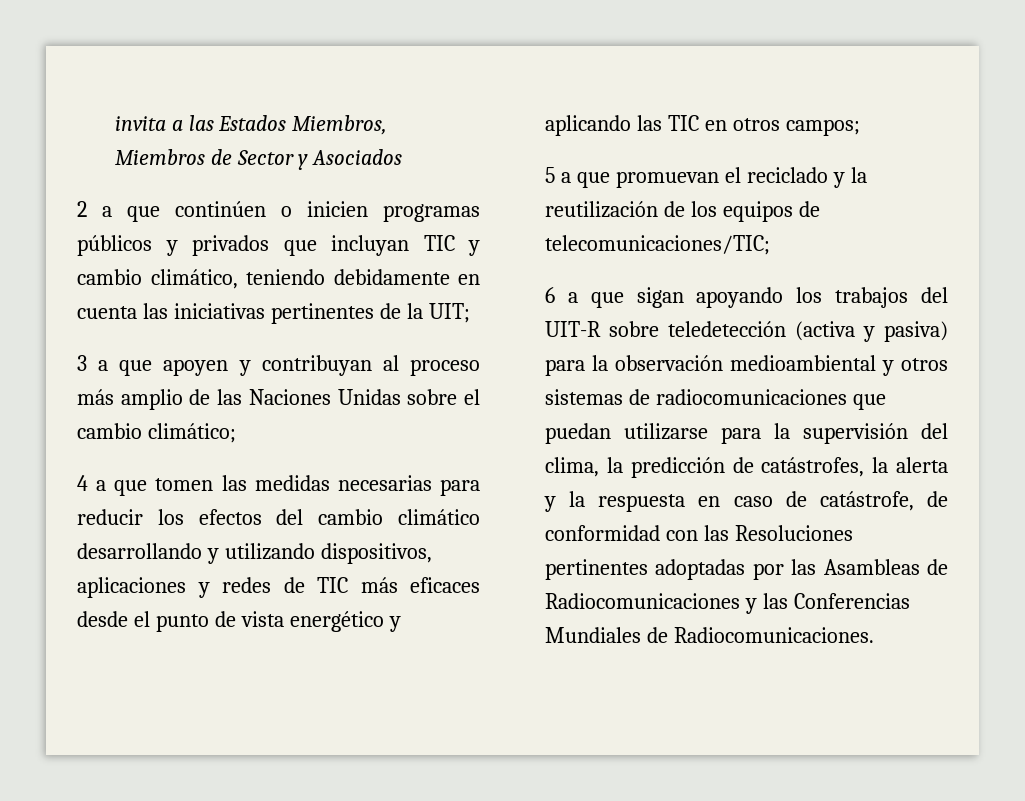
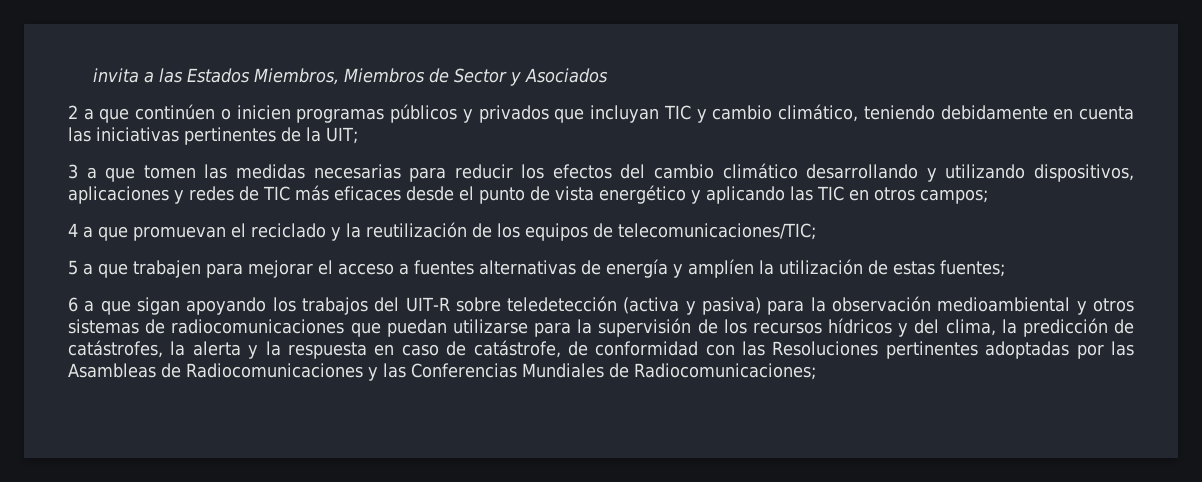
[163,355,481,376] [77,389,481,410] [77,423,236,443] [77,475,148,496] apoyen y contribuyan al proceso más amplio de las Naciones Unidas sobre el cambio climático; // 4 a que -> (136, 174) none
[545,167,555,183] 5 -> [68,223,78,237] 4
(770, 245) none -> [68,259,1005,278] // 5 a que trabajen para mejorar el acceso a fuentes alternativas de energía y amplíen la utilización de estas fuentes;
(908, 433) none -> [697,318,909,337] de los recursos hídricos y
[673,627,874,643] Radiocomunicaciones. -> [634,363,816,380] Radiocomunicaciones;

